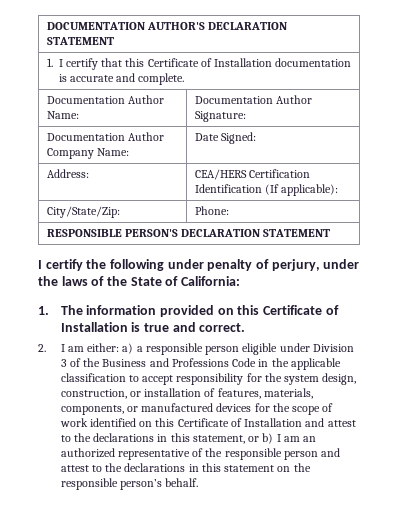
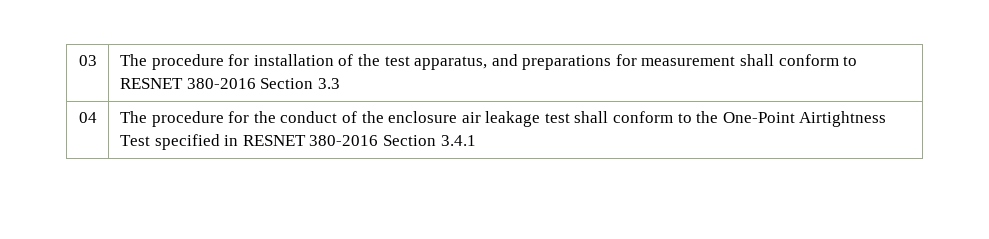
[46,22,288,30] [46,37,114,45] [46,58,352,70] [58,73,185,85] [46,95,164,104] [46,111,79,119] [194,95,312,104] [194,111,246,122] [46,132,164,141] [46,148,129,159] [194,132,256,144] [46,169,89,178] [194,169,310,180] [194,184,339,196] [46,206,120,218] [194,206,229,215] [46,229,331,237] [38,259,360,271] [38,276,240,286] [38,305,339,317] [60,322,246,332] [38,343,354,355] [60,358,341,370] [60,373,357,385] [60,388,313,399] [60,403,334,415] [59,418,356,427] [60,433,317,444] [60,448,341,460] [60,463,311,472] [60,478,199,490] DOCUMENTATION AUTHOR'S DECLARATION STATEMENT // 1. I certify that this Certificate of Installation documentation is accurate and complete. // Documentation Author Name: | Documentation Author Signature: // Documentation Author Company Name: | Date Signed: // Address: | CEA/HERS Certification Identification (If applicable): // City/State/Zip: | Phone: // RESPONSIBLE PERSON'S DECLARATION STATEMENT // I certify the following under penalty of perjury, under the laws of the State of California: // 1. The information provided on this Certificate of Installation is true and correct. // 2. I am either: a) a responsible person eligible under Division 3 of the Business and Professions Code in the applicable classification to accept responsibility for the system design, construction, or installation of features, materials, components, or manufactured devices for the scope of work identified on this Certificate of Installation and attest to the declarations in this statement, or b) I am an authorized representative of the responsible person and attest to the declarations in this statement on the responsible person’s behalf. -> [78,55,97,66] [119,54,858,70] [119,78,340,89] [78,112,97,123] [119,111,887,127] [119,134,476,150] 03 | The procedure for installation of the test apparatus, and preparations for measurement shall conform to RESNET 380-2016 Section 3.3 // 04 | The procedure for the conduct of the enclosure air leakage test shall conform to the One-Point Airtightness Test specified in RESNET 380-2016 Section 3.4.1

